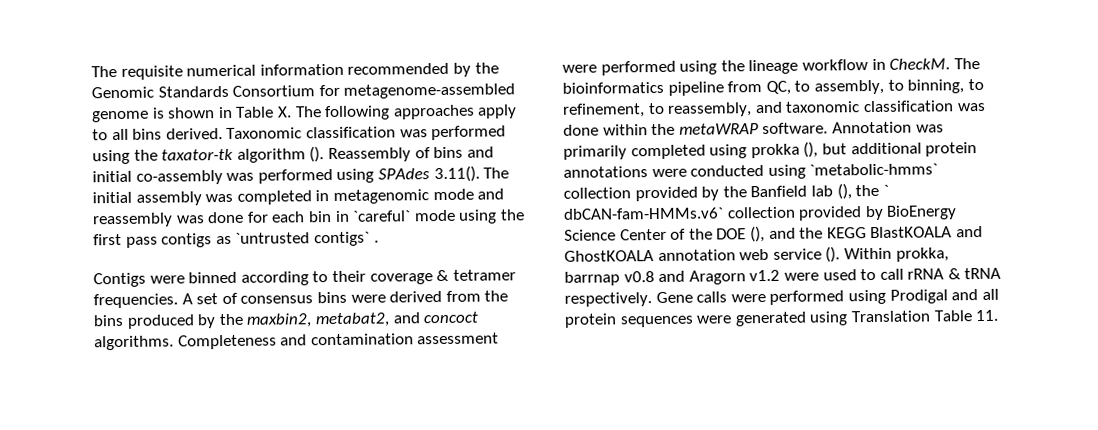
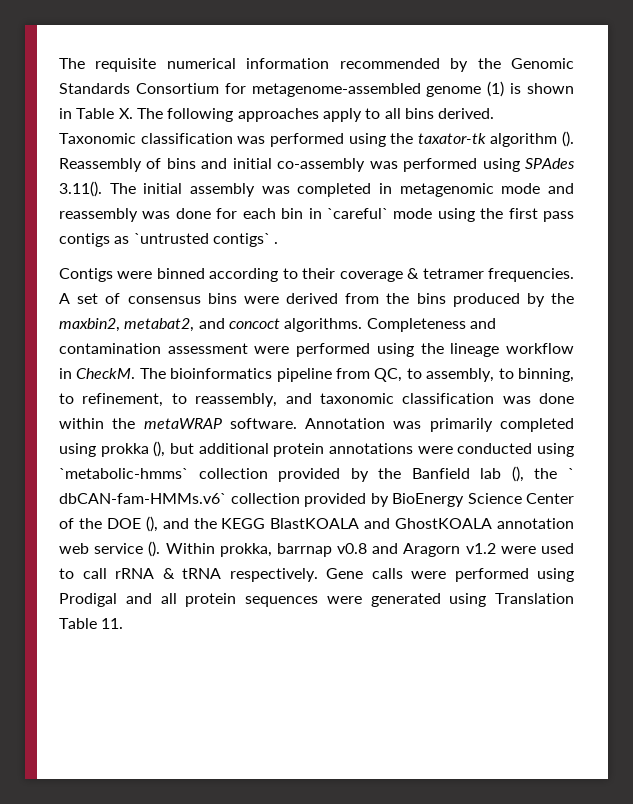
(149, 116) none -> [487,81,505,97] (1)

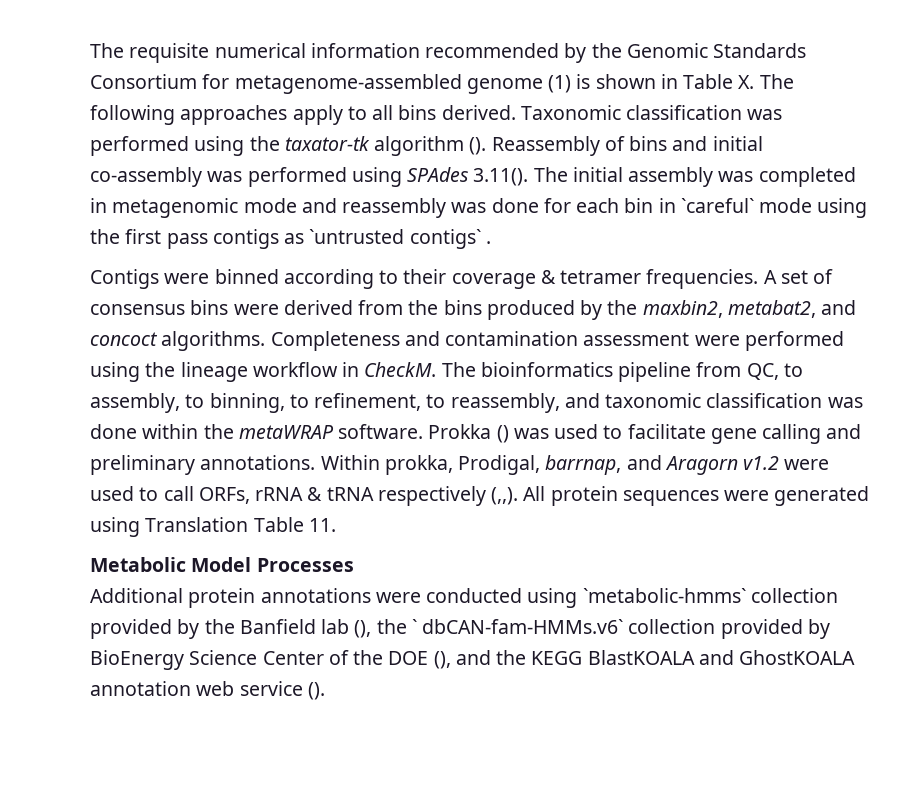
[305,418,574,432] [59,441,269,457] Annotation was primarily completed using prokka (), but additional -> [428,424,862,444] [90,455,830,475] [90,486,870,506] [90,517,336,537] [90,557,354,572] [90,588,183,603] Prokka () was used to facilitate gene calling and preliminary annotations. Within prokka, Prodigal, barrnap, and Aragorn v1.2 were used to call ORFs, rRNA & tRNA respectively (,,). All protein sequences were generated using Translation Table 11. // Metabolic Model Processes // Additional
[165,543,574,557] [59,568,574,582] [59,593,574,607] [59,618,124,629] Within prokka, barrnap v0.8 and Aragorn v1.2 were used to call rRNA & tRNA respectively. Gene calls were performed using Prodigal and all protein sequences were generated using Translation Table 11. -> (325, 691) none

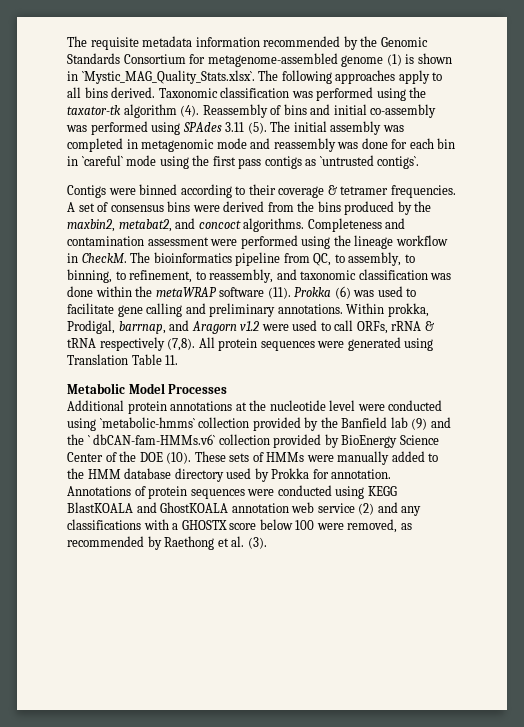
[214,43,306,58] numerical -> [142,36,193,47] metadata
[683,74,755,89] Table X. -> [81,70,255,84] `Mystic_MAG_Quality_Stats.xlsx`.
[469,137,487,155] (). -> [180,105,200,117] (4).
[473,168,529,186] 3.11(). -> [225,122,267,134] 3.11 (5).
[409,229,491,249] contigs` . -> [377,156,420,169] contigs`.
[338,424,509,443] software. Prokka () -> [219,286,351,299] software (11). Prokka (6)
[491,487,519,505] (,,). -> [167,338,196,351] (7,8).
(371, 595) none -> [235,400,356,411] at the nucleotide level
[354,620,372,638] (), -> [411,417,451,430] (9) and
[433,650,527,669] (), and the -> [166,451,439,465] [67,468,392,482] [67,485,365,499] (10). These sets of HMMs were manually added to the HMM database directory used by Prokka for annotation. Annotations of protein sequences were conducted using
[307,682,325,700] (). -> [358,502,422,516] [67,519,412,533] [67,536,267,550] (2) and any classifications with a GHOSTX score below 100 were removed, as recommended by Raethong et al. (3).

